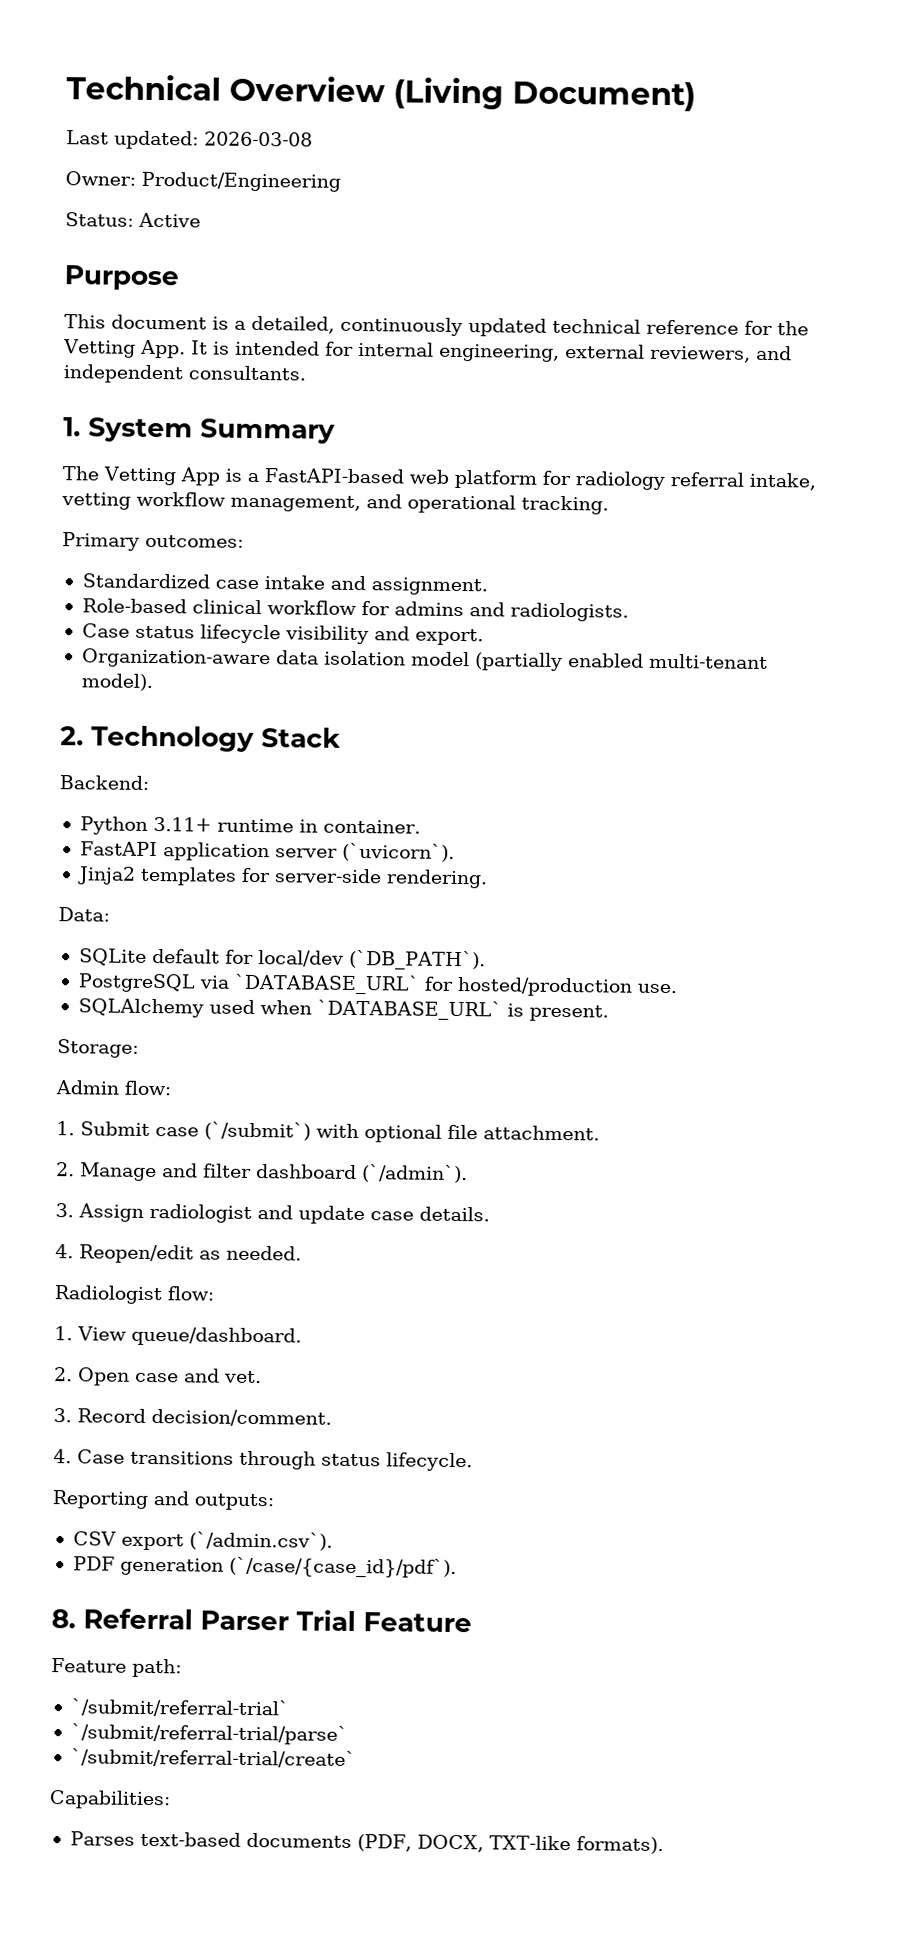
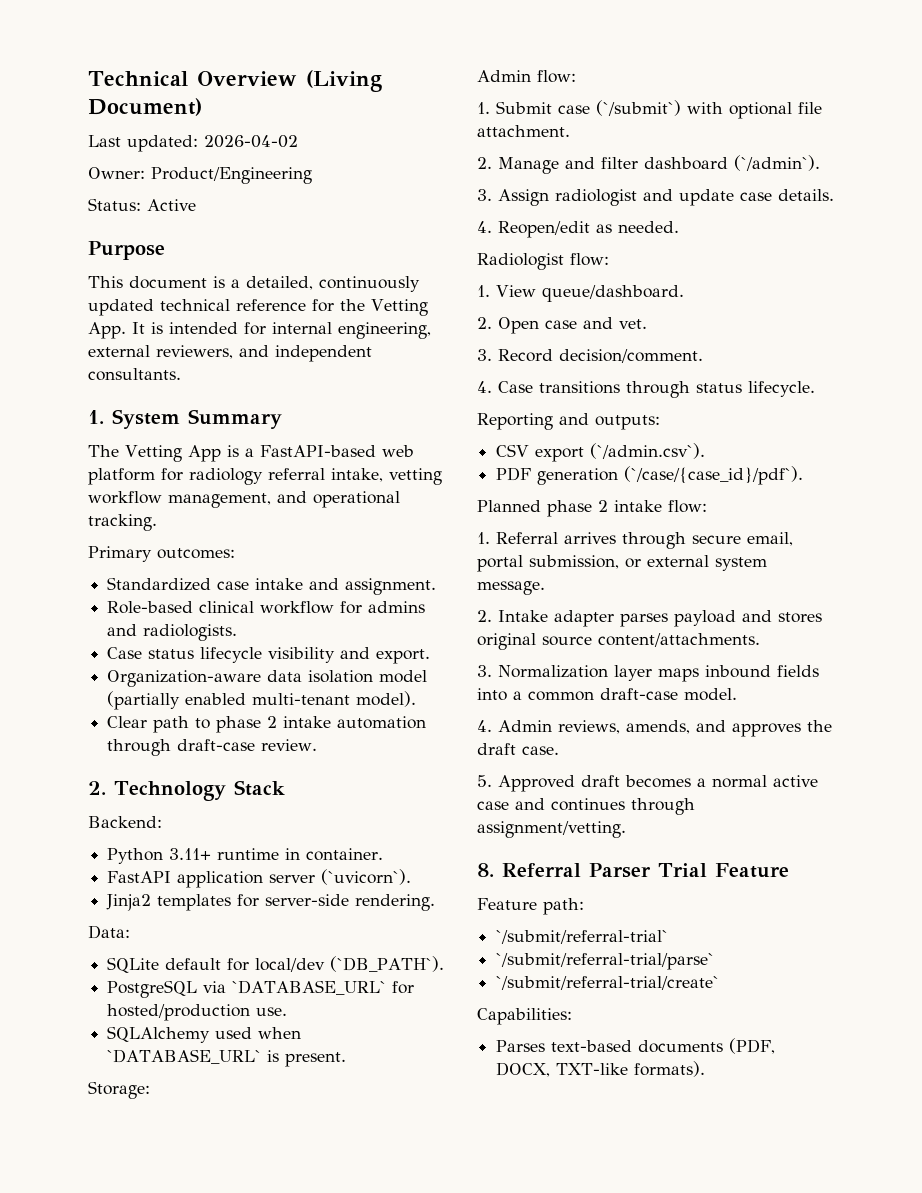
[204,131,313,147] 2026-03-08 -> [204,135,298,148] 2026-04-02
(153, 682) none -> [107,716,427,733] [107,739,318,756] // Clear path to phase 2 intake automation through draft-case review.
(457, 1567) none -> [477,500,707,517] [477,532,793,549] [477,555,767,572] [477,581,545,595] [477,610,822,627] [477,633,760,650] [477,665,819,682] [477,688,737,701] [477,720,832,737] [477,743,559,755] [477,775,818,792] [477,798,695,815] [477,821,626,838] // Planned phase 2 intake flow: // 1. Referral arrives through secure email, portal submission, or external system message. // 2. Intake adapter parses payload and stores original source content/attachments. // 3. Normalization layer maps inbound fields into a common draft-case model. // 4. Admin reviews, amends, and approves the draft case. // 5. Approved draft becomes a normal active case and continues through assignment/vetting.

